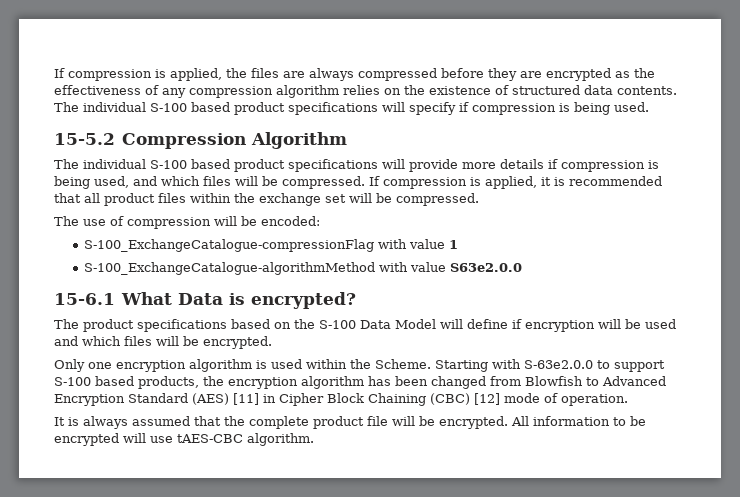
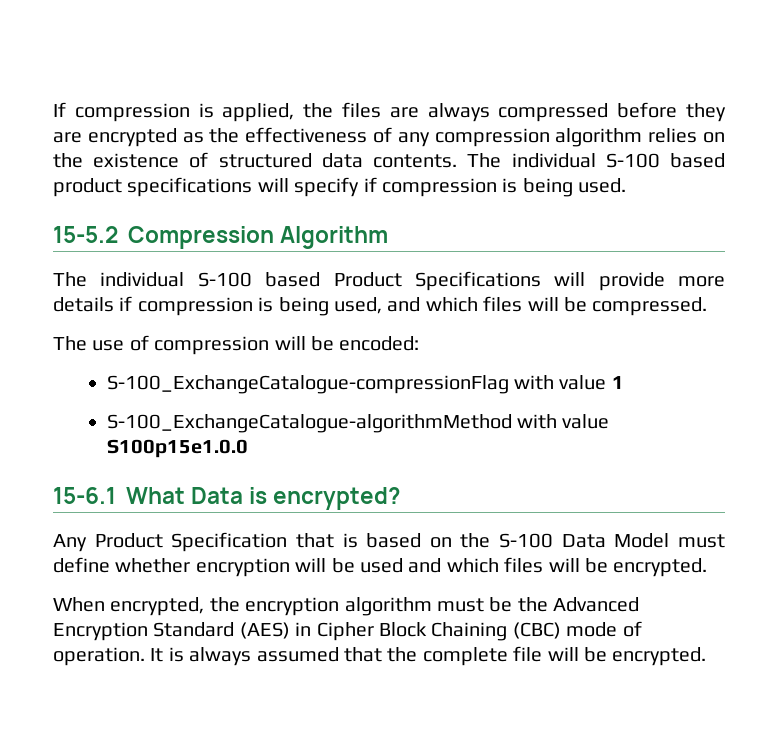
[234,159,378,172] product specifications -> [333,271,541,291] Product Specifications
[369,176,662,189] [54,193,479,206] If compression is applied, it is recommended that all product files within the exchange set will be compressed. -> (708, 306) none
[450,263,523,272] S63e2.0.0 -> [106,439,248,458] S100p15e1.0.0
[54,319,227,332] The product specifications -> [53,532,358,552] Any Product Specification that is
[440,319,522,329] will define if -> [677,534,725,548] [53,557,191,573] must define whether
[54,359,665,372] [54,376,599,389] Only one encryption algorithm is used within the Scheme. Starting with S-63e2.0.0 to support S-100 based products, the encryption algorithm has been changed from Blowfish to -> [53,597,548,616] When encrypted, the encryption algorithm must be the
[233,393,259,405] [11] -> (290, 630) none
[474,393,500,405] [12] -> (561, 630) none
(628, 400) // -> (145, 656) none
[313,416,364,429] product -> (508, 656) none
[511,416,646,426] [54,433,314,446] All information to be encrypted will use tAES-CBC algorithm. -> (707, 656) none

